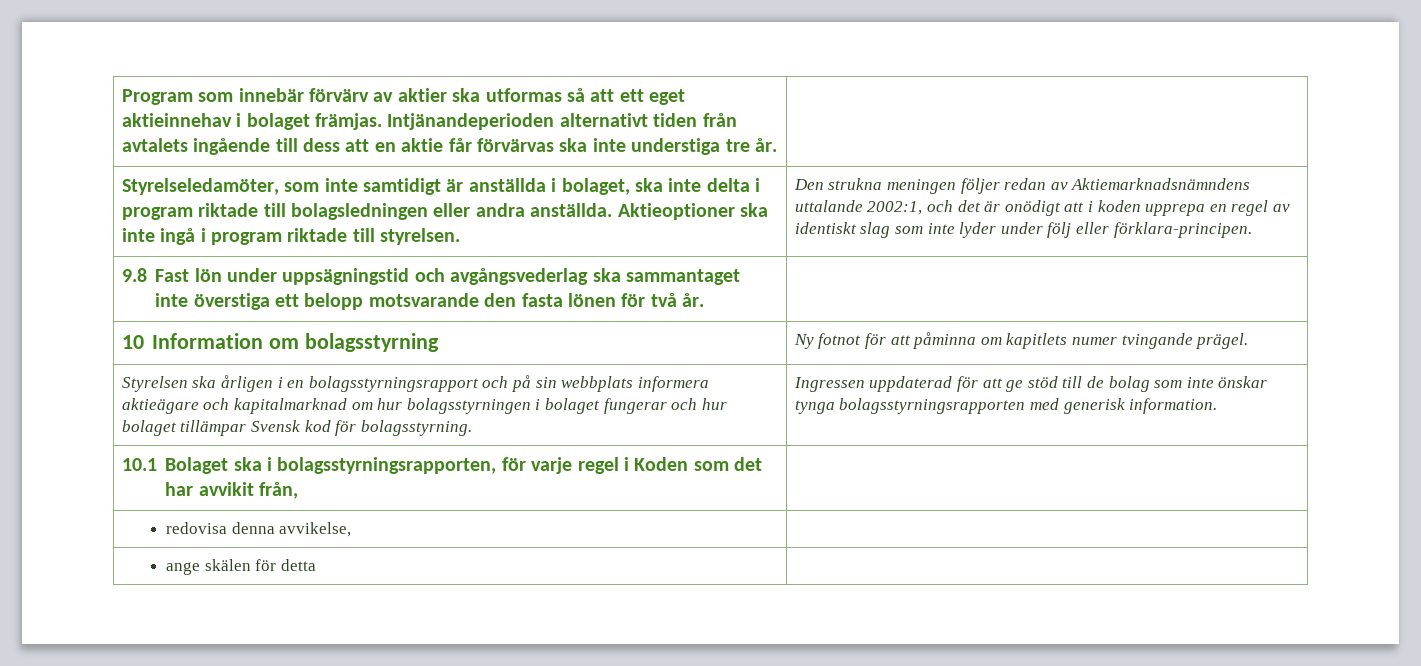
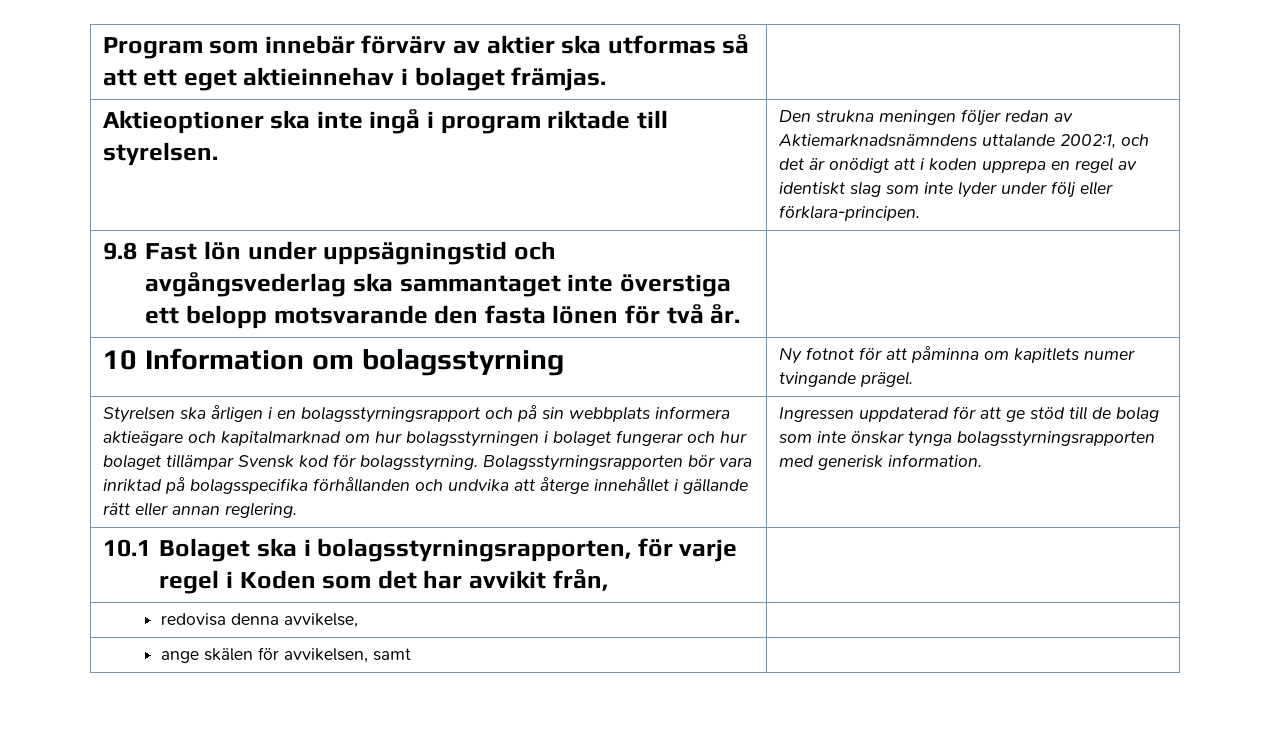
[387,113,737,130] [121,138,777,155] [121,178,761,195] [121,203,613,220] Intjänandeperioden alternativt tiden från avtalets ingående till dess att en aktie får förvärvas ska inte understiga tre år. | // Styrelseledamöter, som inte samtidigt är anställda i bolaget, ska inte delta i program riktade till bolagsledningen eller andra anställda. -> (607, 79) | //
(472, 428) none -> [482,454,752,471] [102,477,748,494] [102,502,297,518] Bolagsstyrningsrapporten bör vara inriktad på bolagsspecifika förhållanden och undvika att återge innehållet i gällande rätt eller annan reglering.
[280,559,316,571] detta -> [283,648,411,663] avvikelsen, samt

